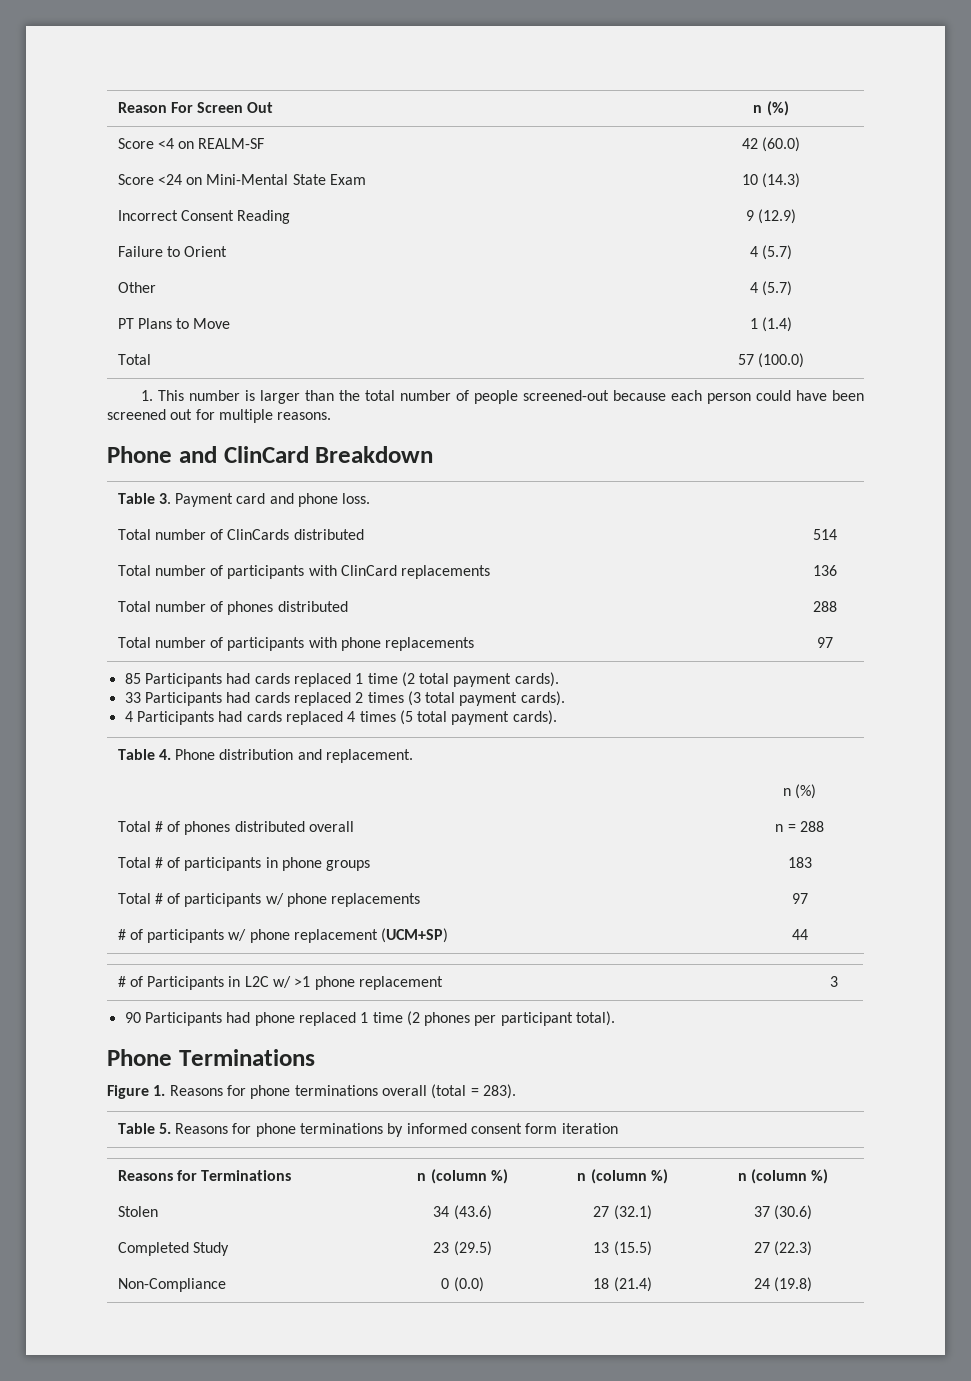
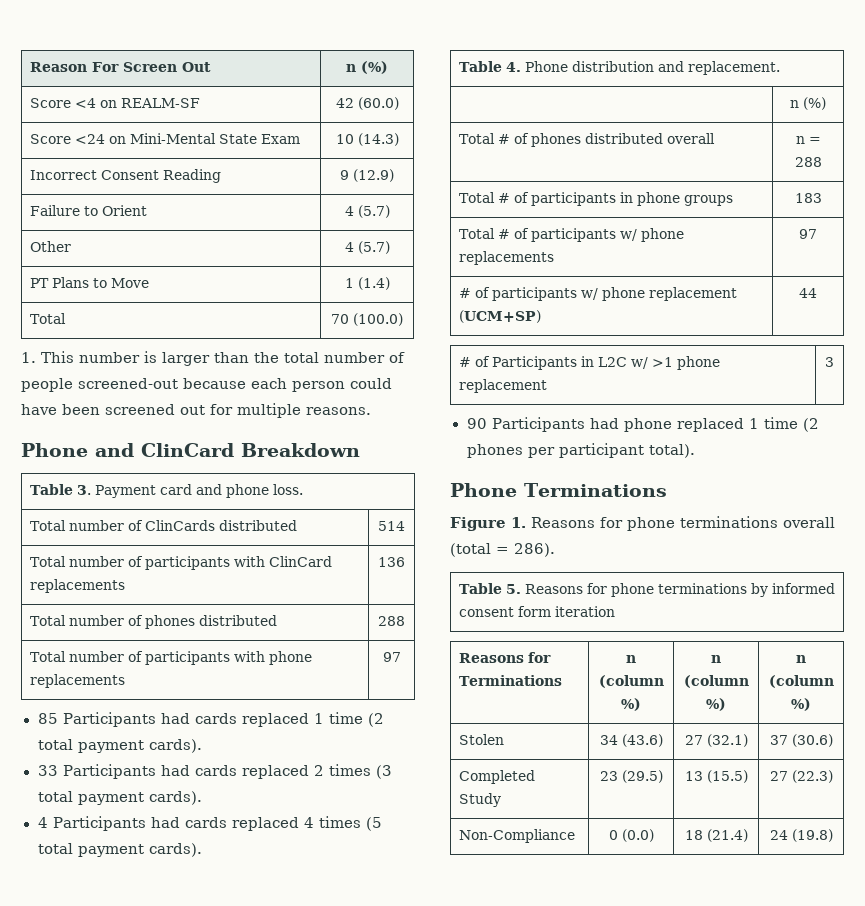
[737,354,754,365] 57 -> [331,314,349,324] 70
[482,1084,516,1099] 283). -> [514,543,555,557] 286).

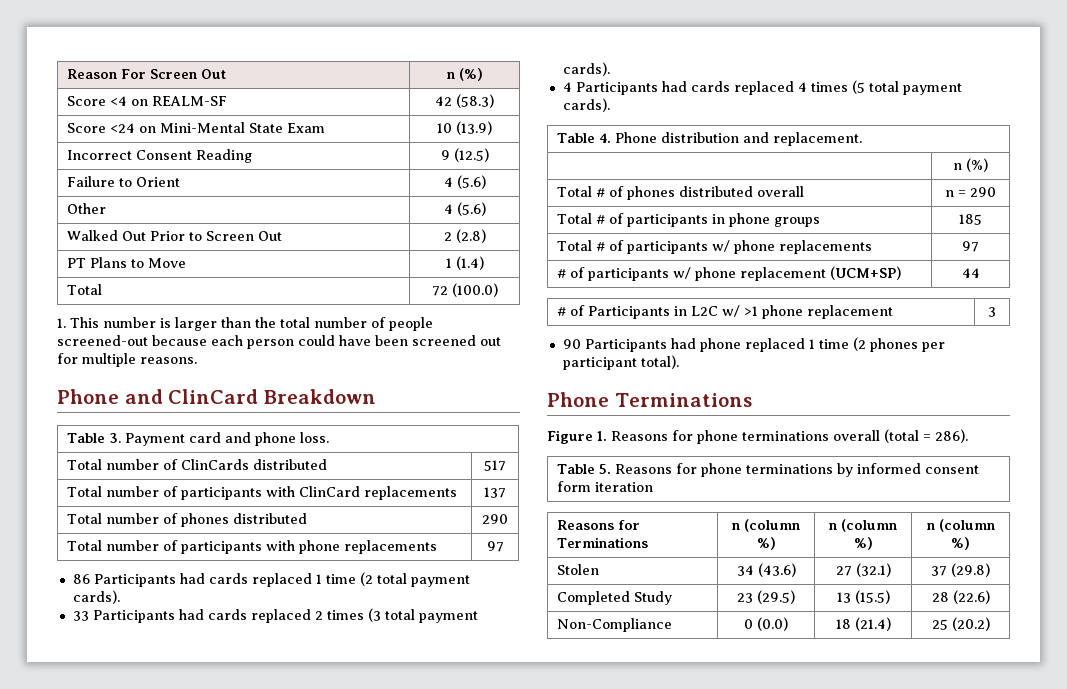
[357,97,399,110] (60.0) -> [456,94,494,108] (58.3)
[357,133,399,146] (14.3) -> [456,121,492,135] (13.9)
[353,169,394,182] (12.9) -> [453,148,489,162] (12.5)
[357,205,390,218] (5.7) -> [456,175,486,189] (5.6)
[357,241,390,254] (5.7) -> [456,202,486,216] [67,230,283,241] [443,229,486,243] (5.6) // Walked Out Prior to Screen Out | 2 (2.8)
[331,314,349,324] 70 -> [431,286,448,296] 72
[378,521,405,531] 514 -> [484,460,506,471] 517
[378,557,405,567] 136 -> [484,487,506,498] 137
[378,616,405,626] 288 -> [482,514,508,524] 290
[37,713,58,724] 85 -> [72,574,90,584] 86
[794,157,822,167] 288 -> [970,187,996,197] 290
[794,193,822,203] 183 -> [959,214,982,225] 185
[791,734,833,747] (30.6) -> [951,563,990,577] (29.8)
[769,770,833,783] 27 (22.3) -> [931,590,990,604] 28 (22.6)
[769,829,833,842] 24 (19.8) -> [931,617,990,631] 25 (20.2)

